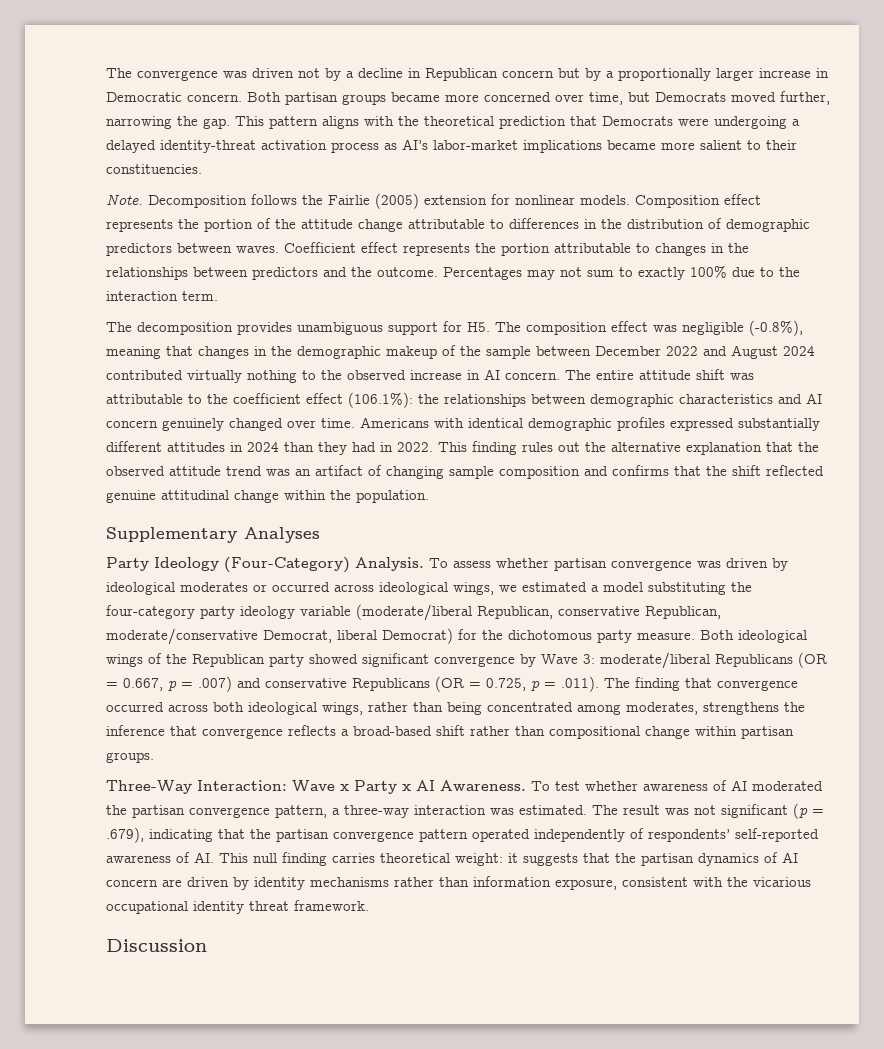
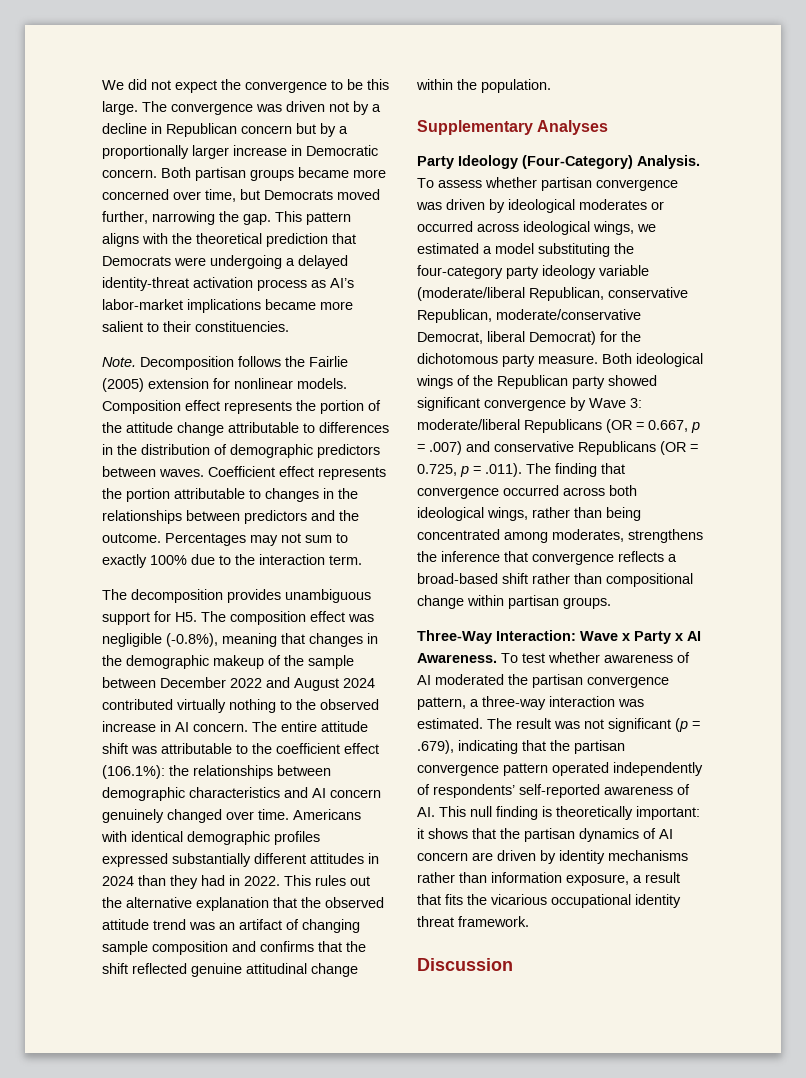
(106, 73) none -> [102,79,389,93] [102,101,138,115] We did not expect the convergence to be this large.
[472,441,517,455] finding -> (311, 880) none
[332,853,578,866] carries theoretical weight: it suggests -> [542,806,700,820] [417,828,468,839] is theoretically important: it shows
[622,877,723,887] consistent with -> [633,872,680,883] [417,894,463,905] a result that fits

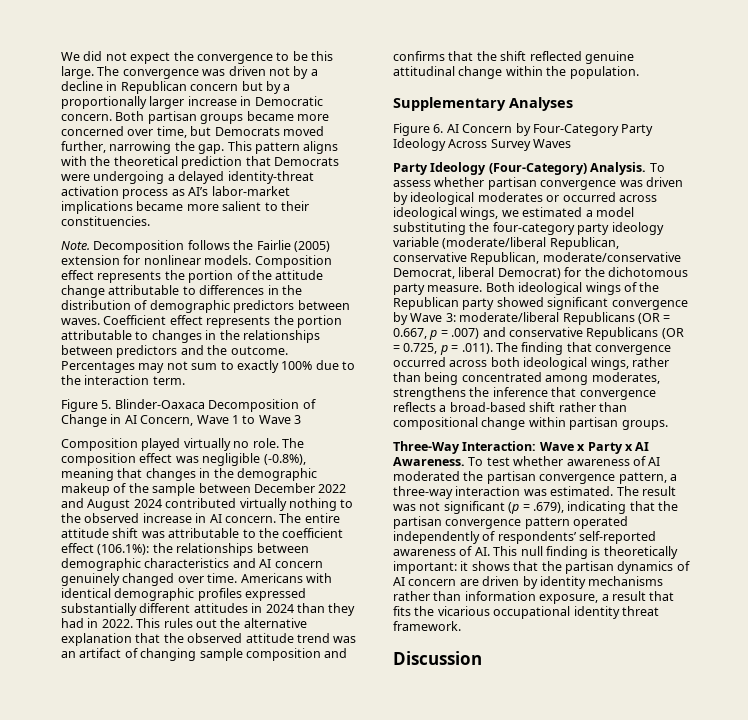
[102,589,371,603] [102,611,197,625] The decomposition provides unambiguous support for H5. -> [61,399,316,412] [61,414,301,427] [61,438,279,451] Figure 5. Blinder-Oaxaca Decomposition of Change in AI Concern, Wave 1 to Wave 3 // Composition played virtually no role.
(609, 127) none -> [393,123,654,136] [393,138,572,151] // Figure 6. AI Concern by Four-Category Party Ideology Across Survey Waves

